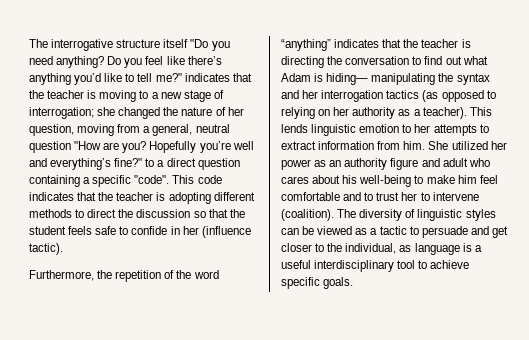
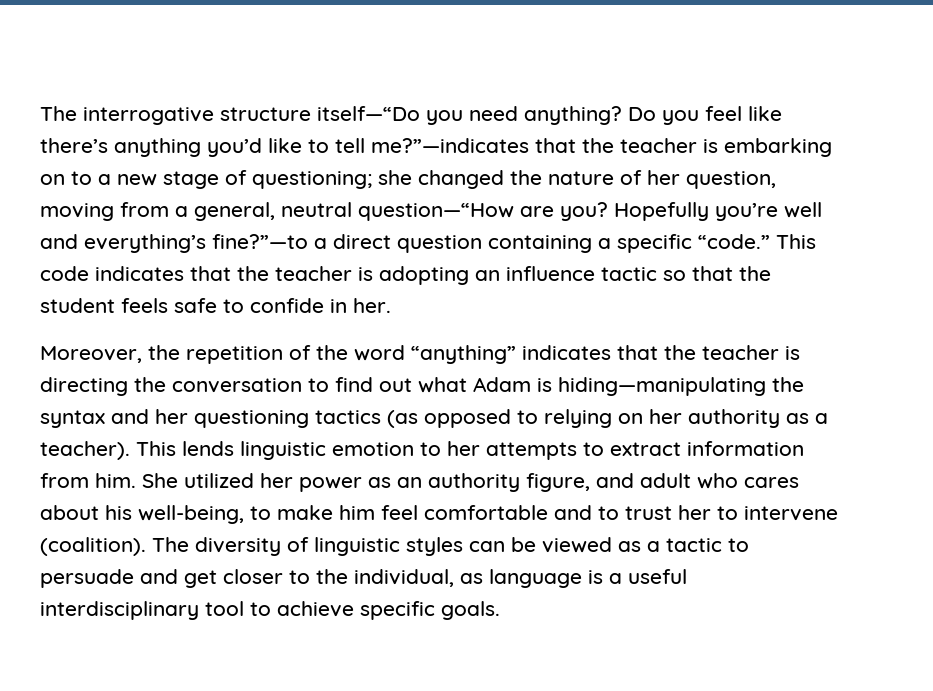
[163,39,209,48] itself "Do -> [317,106,420,121] itself—“Do
[155,73,252,82] [29,90,137,102] me?" indicates that the teacher is moving -> [371,138,832,157] [40,174,65,185] me?”—indicates that the teacher is embarking on
[29,107,94,119] interrogation; -> [252,171,372,189] questioning;
[29,141,102,153] question "How -> [358,203,514,221] question—“How
[114,158,155,167] fine?" to -> [212,234,308,249] fine?”—to
[134,175,170,184] "code". -> [698,234,770,249] “code.”
[213,192,255,201] [29,209,191,218] different methods to direct the discussion -> [475,266,657,281] an influence tactic
[182,226,251,238] [29,243,63,255] [29,270,94,281] her (influence tactic). // Furthermore, -> [353,298,391,313] [40,346,142,363] her. // Moreover,
[326,73,436,85] hiding— manipulating -> [558,377,766,396] hiding—manipulating
[321,90,384,102] interrogation -> [194,410,309,428] questioning
[390,158,419,170] figure -> [526,473,590,492] figure,
[359,175,412,187] well-being -> [138,505,244,524] well-being,

